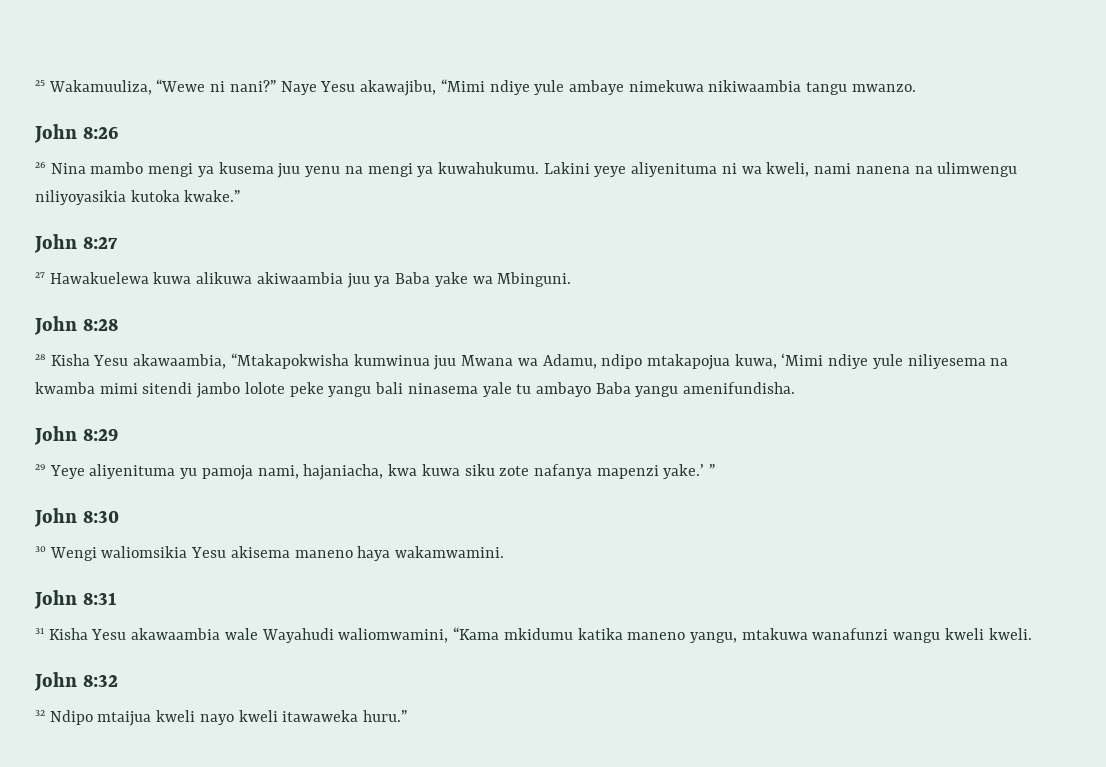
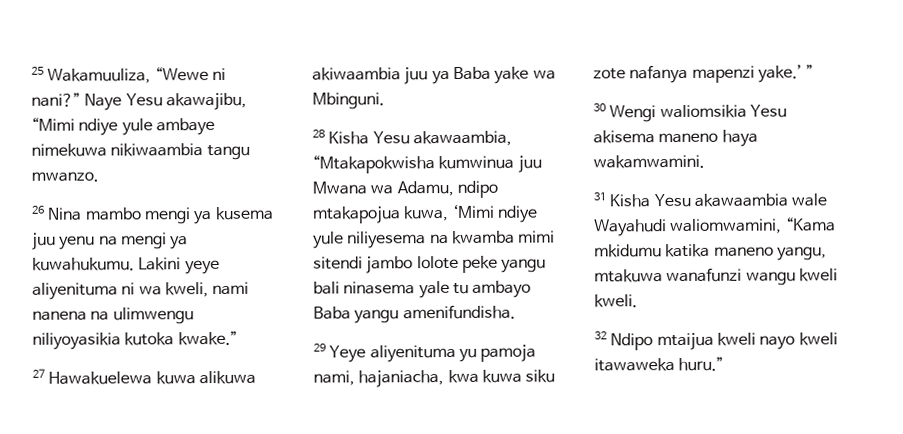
[34,124,118,143] // John 8:26 -> (99, 176) none
[34,234,118,253] // John 8:27 -> (238, 338) none
[34,316,118,335] // John 8:28 -> (385, 101) none
[34,426,118,445] // John 8:29 -> (516, 312) none
[34,508,119,527] // John 8:30 -> (815, 71) none
[34,590,117,609] // John 8:31 -> (705, 161) none
[34,672,118,691] // John 8:32 -> (638, 301) none

